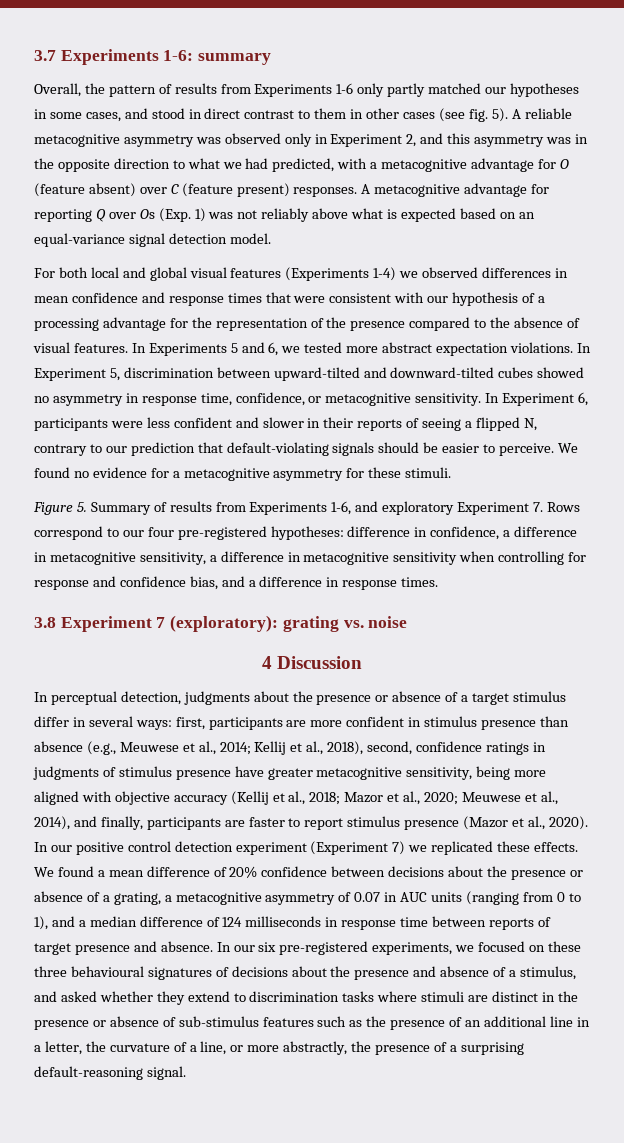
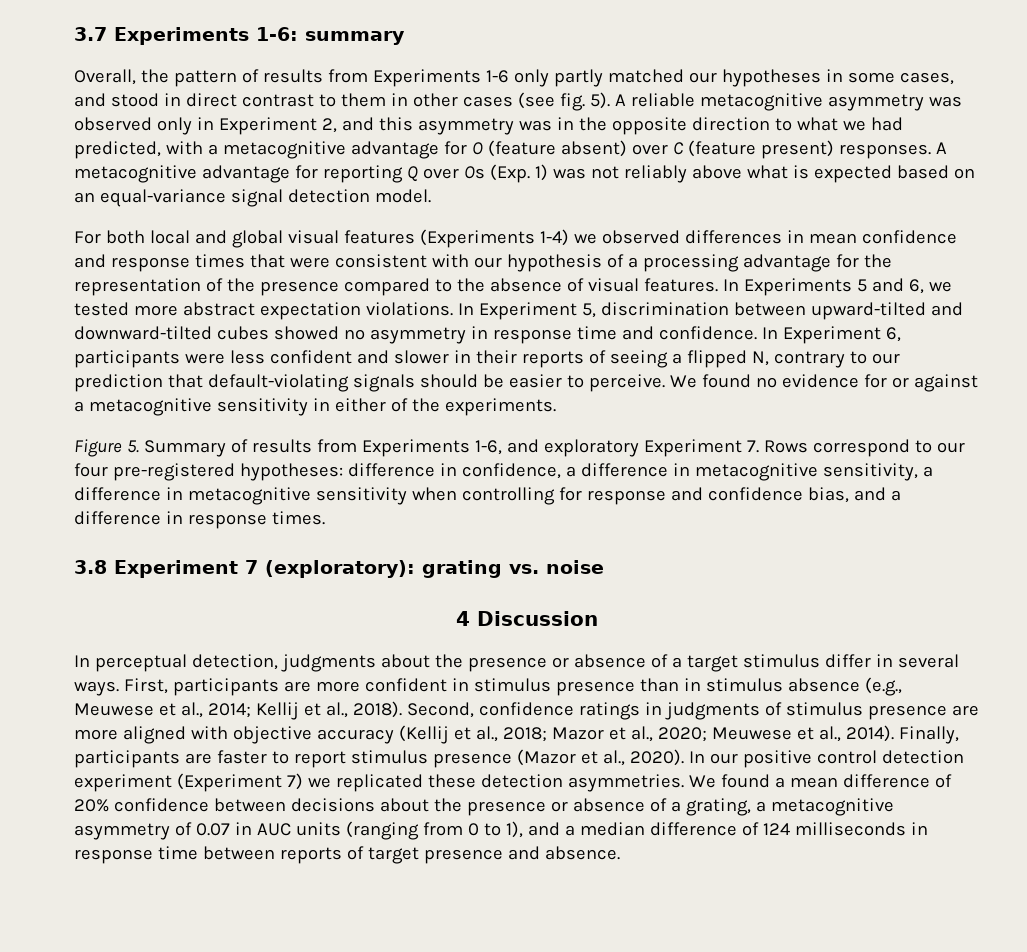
[200,392,482,406] time, confidence, or metacognitive sensitivity. -> [576,326,757,340] time and confidence.
[172,467,452,481] a metacognitive asymmetry for these stimuli. -> [891,374,978,392] [74,398,556,416] or against a metacognitive sensitivity in either of the experiments.
[135,717,205,730] ways: first, -> [74,678,168,696] ways. First,
(569, 721) none -> [683,678,783,692] in stimulus
[327,741,413,755] 2018), second, -> [352,701,474,718] 2018). Second,
[234,766,511,780] have greater metacognitive sensitivity, being -> [951,705,979,716] are
[34,816,143,830] 2014), and finally, -> [845,725,959,744] 2014). Finally,
[534,842,579,852] effects. -> [480,774,684,792] detection asymmetries.
[216,941,581,955] [34,966,576,980] [34,991,578,1005] [34,1016,590,1030] [34,1041,524,1055] [34,1066,186,1080] In our six pre-registered experiments, we focused on these three behavioural signatures of decisions about the presence and absence of a stimulus, and asked whether they extend to discrimination tasks where stimuli are distinct in the presence or absence of sub-stimulus features such as the presence of an additional line in a letter, the curvature of a line, or more abstractly, the presence of a surprising default-reasoning signal. -> (620, 853) none

